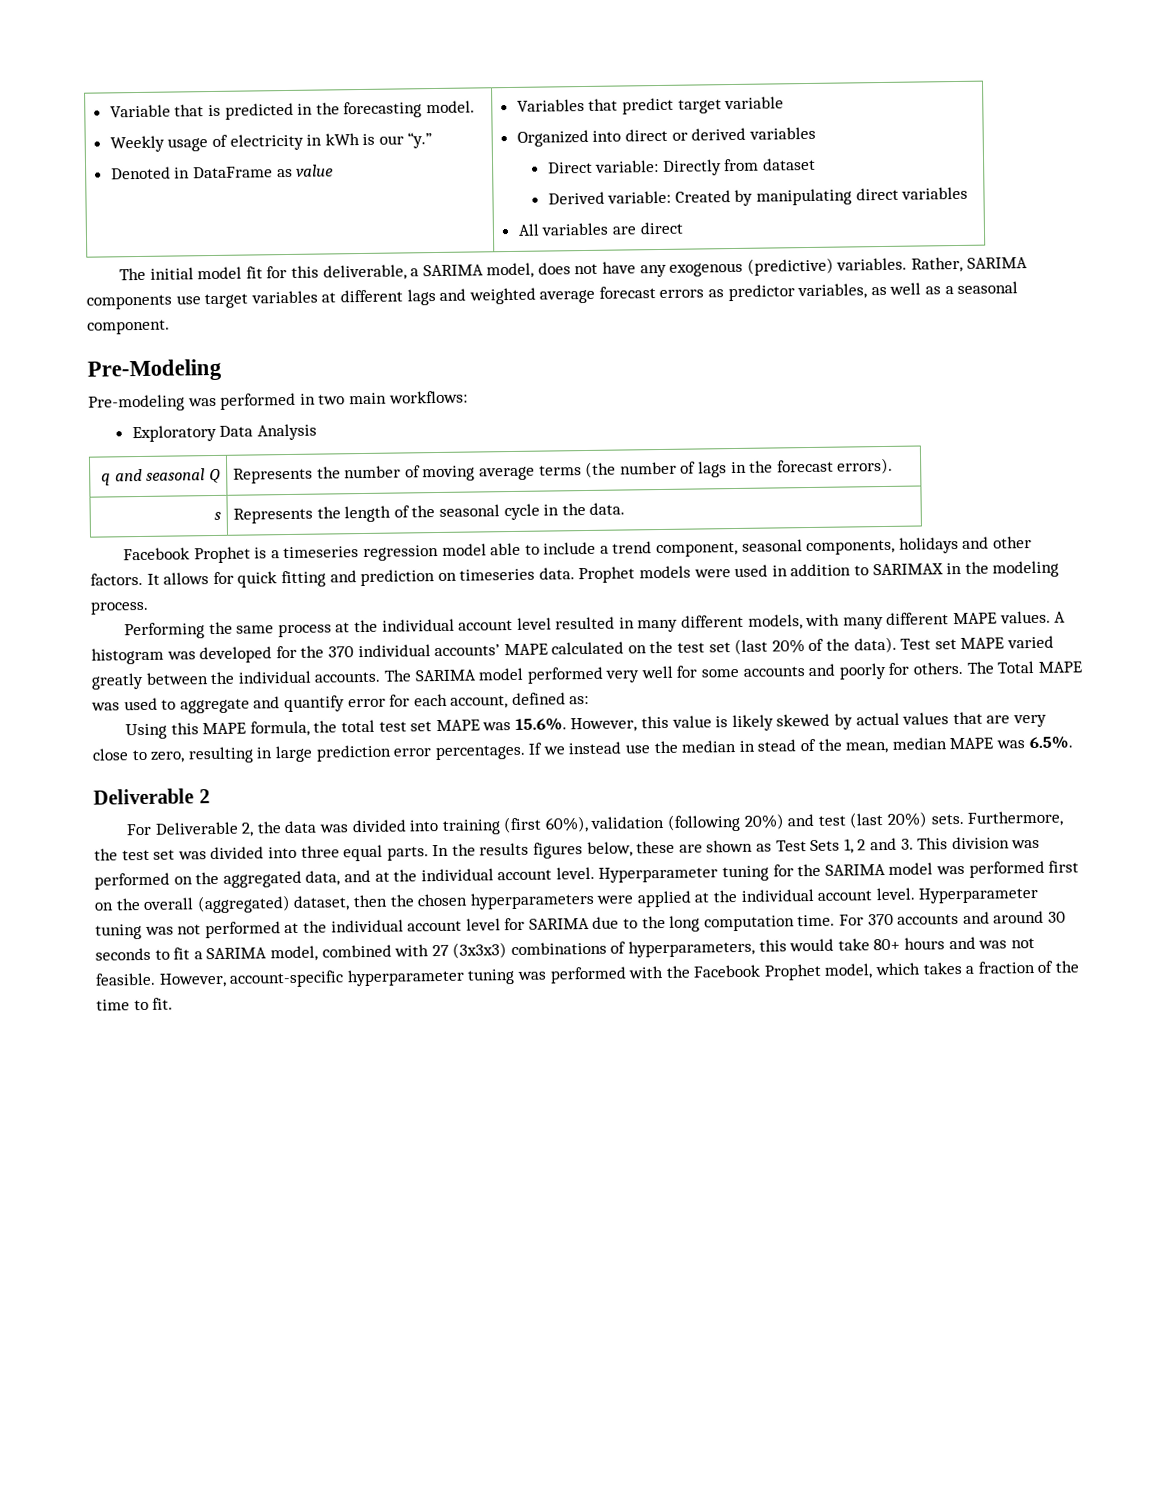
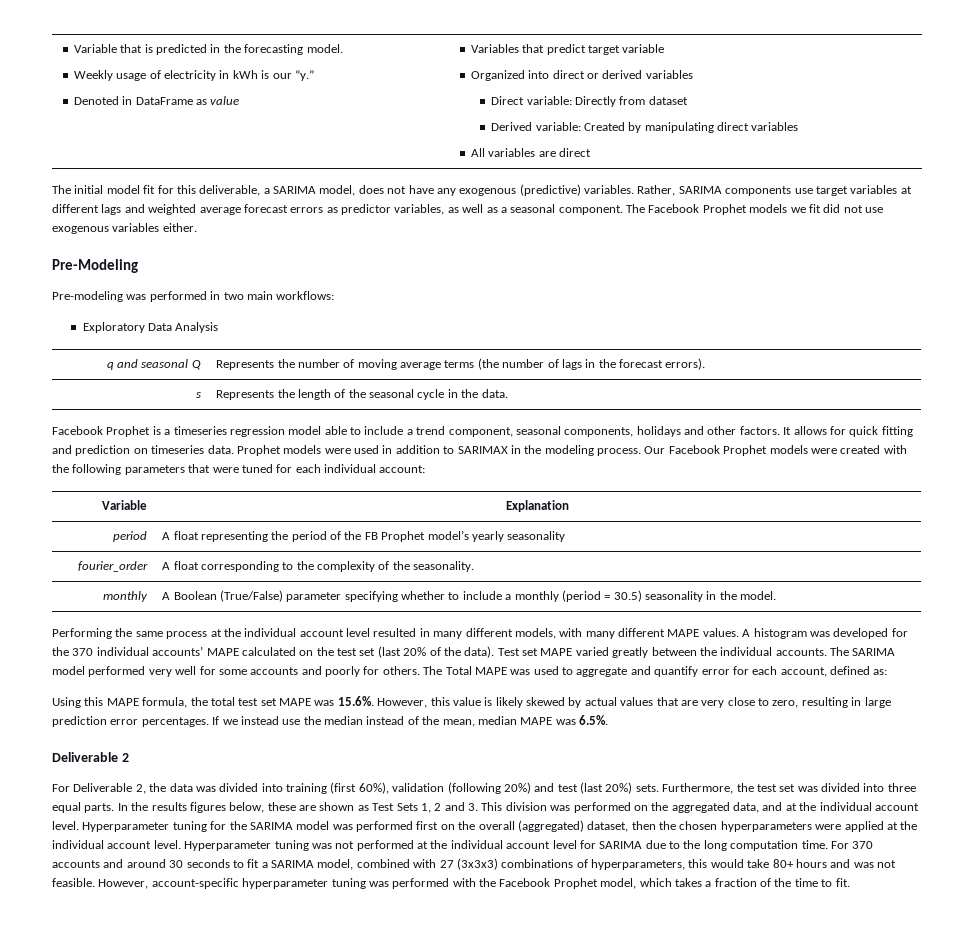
(170, 327) none -> [626,204,883,215] [52,223,197,234] The Facebook Prophet models we fit did not use exogenous variables either.
(149, 607) none -> [644,445,907,456] [52,464,426,475] [101,500,147,510] [506,500,569,512] [112,531,147,542] [162,530,566,542] [77,561,148,572] [162,561,475,572] [102,591,148,602] [162,590,777,602] Our Facebook Prophet models were created with the following parameters that were tuned for each individual account: // Variable | Explanation // period | A float representing the period of the FB Prophet model’s yearly seasonality // fourier_order | A float corresponding to the complexity of the seasonality. // monthly | A Boolean (True/False) parameter specifying whether to include a monthly (period = 30.5) seasonality in the model.
[738,739,797,752] in stead -> [366,716,405,725] instead

